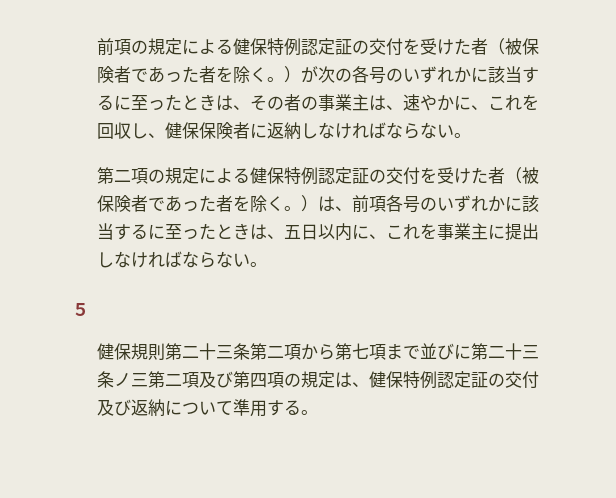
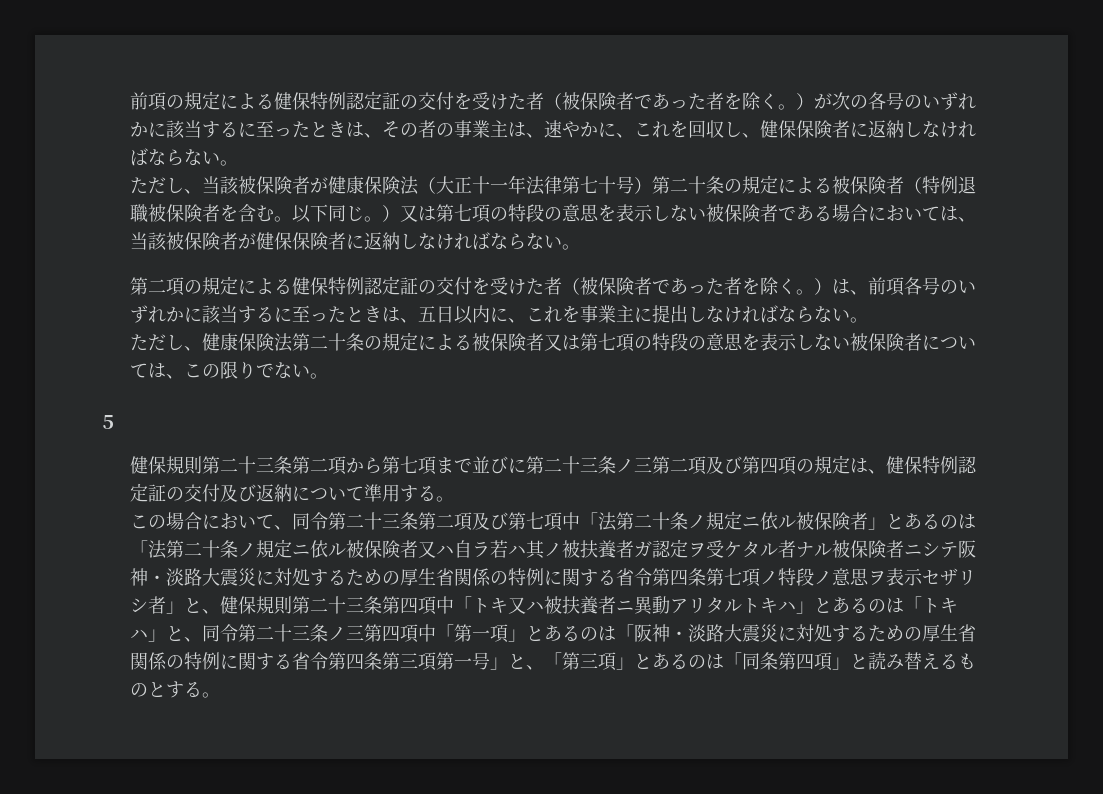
(471, 135) none -> [129,175,976,195] [129,204,976,223] [129,232,580,251] // ただし、当該被保険者が健康保険法（大正十一年法律第七十号）第二十条の規定による被保険者（特例退職被保険者を含む。以下同じ。）又は第七項の特段の意思を表示しない被保険者である場合においては、当該被保険者が健保保険者に返納しなければならない。
(267, 264) none -> [129,332,976,352] [129,361,328,379] // ただし、健康保険法第二十条の規定による被保険者又は第七項の特段の意思を表示しない被保険者については、この限りでない。
(318, 412) none -> [129,511,976,531] [129,539,976,559] [129,568,976,587] [129,596,958,615] [129,624,976,643] [129,652,976,671] [129,681,220,698] // この場合において、同令第二十三条第二項及び第七項中「法第二十条ノ規定ニ依ル被保険者」とあるのは「法第二十条ノ規定ニ依ル被保険者又ハ自ラ若ハ其ノ被扶養者ガ認定ヲ受ケタル者ナル被保険者ニシテ阪神・淡路大震災に対処するための厚生省関係の特例に関する省令第四条第七項ノ特段ノ意思ヲ表示セザリシ者」と、健保規則第二十三条第四項中「トキ又ハ被扶養者ニ異動アリタルトキハ」とあるのは「トキハ」と、同令第二十三条ノ三第四項中「第一項」とあるのは「阪神・淡路大震災に対処するための厚生省関係の特例に関する省令第四条第三項第一号」と、「第三項」とあるのは「同条第四項」と読み替えるものとする。

